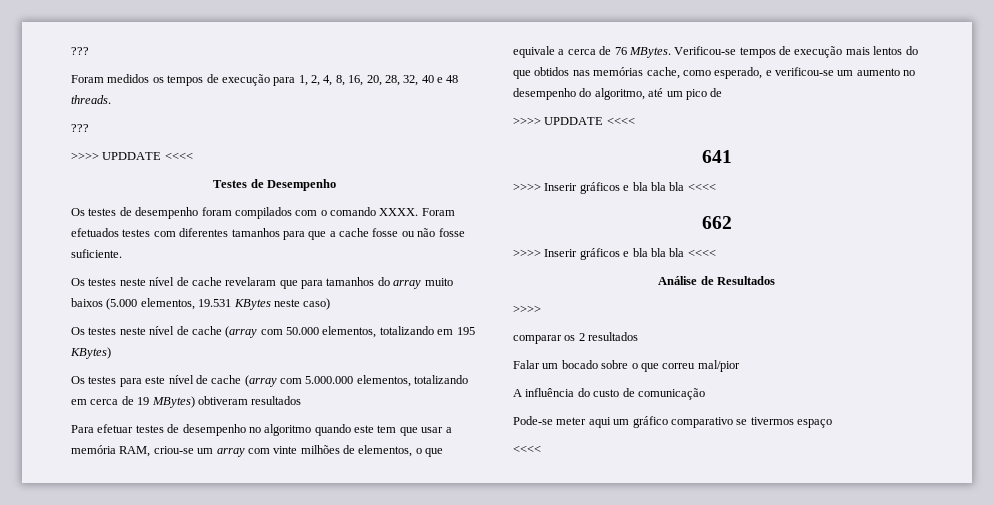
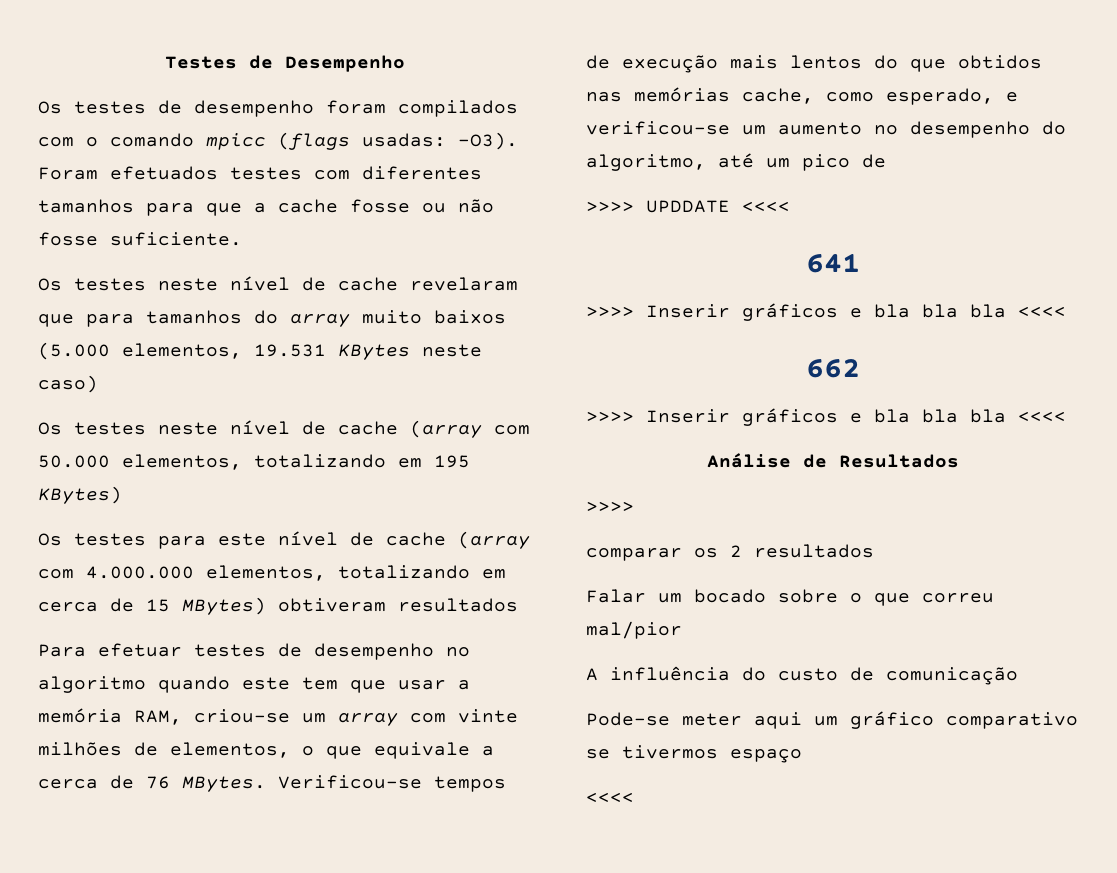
[71,47,89,55] [71,74,459,86] [71,95,111,104] [71,124,89,132] [71,152,193,160] ??? // Foram medidos os tempos de execução para 1, 2, 4, 8, 16, 20, 28, 32, 40 e 48 threads. // ??? // >>>> UPDDATE <<<< // -> (164, 62) none
[379,208,419,216] XXXX. -> [206,132,518,150] mpicc (flags usadas: -O3).
[305,376,354,384] 5.000.000 -> [86,566,194,579] 4.000.000
[137,397,150,405] 19 -> [146,599,170,612] 15

